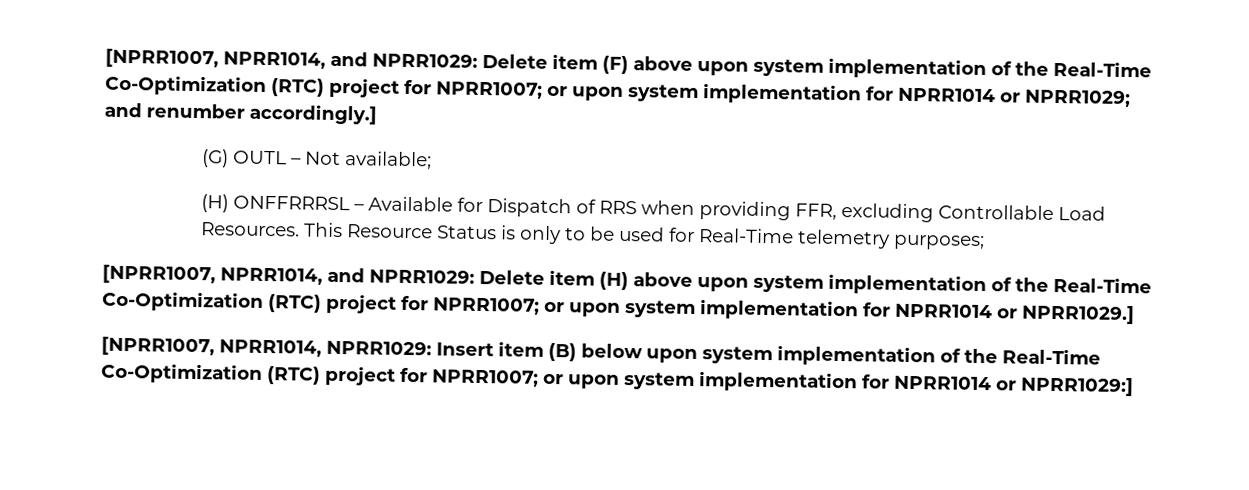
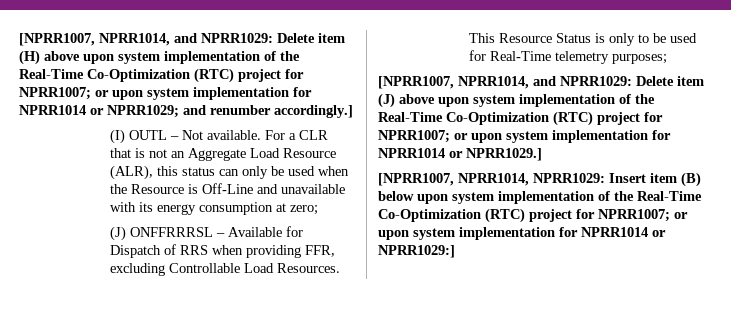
[105,48,629,75] [NPRR1007, NPRR1014, and NPRR1029: Delete item (F) -> [19,33,345,46] [19,50,40,65] [NPRR1007, NPRR1014, and NPRR1029: Delete item (H)
[202,149,230,168] (G) -> [110,129,126,144] (I)
[345,151,433,170] [201,194,230,213] available; // (H) -> [207,130,329,140] [110,148,337,161] [110,165,350,180] [110,183,346,194] [110,202,319,215] [110,226,127,241] available. For a CLR that is not an Aggregate Load Resource (ALR), this status can only be used when the Resource is Off-Line and unavailable with its energy consumption at zero; // (J)
[599,271,629,291] (H) -> [378,93,395,108] (J)

